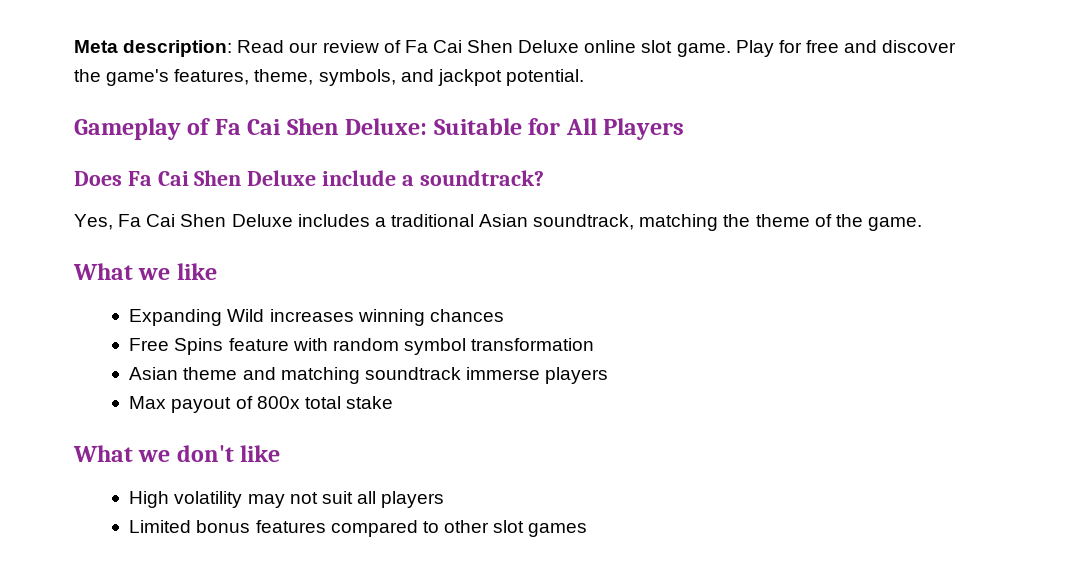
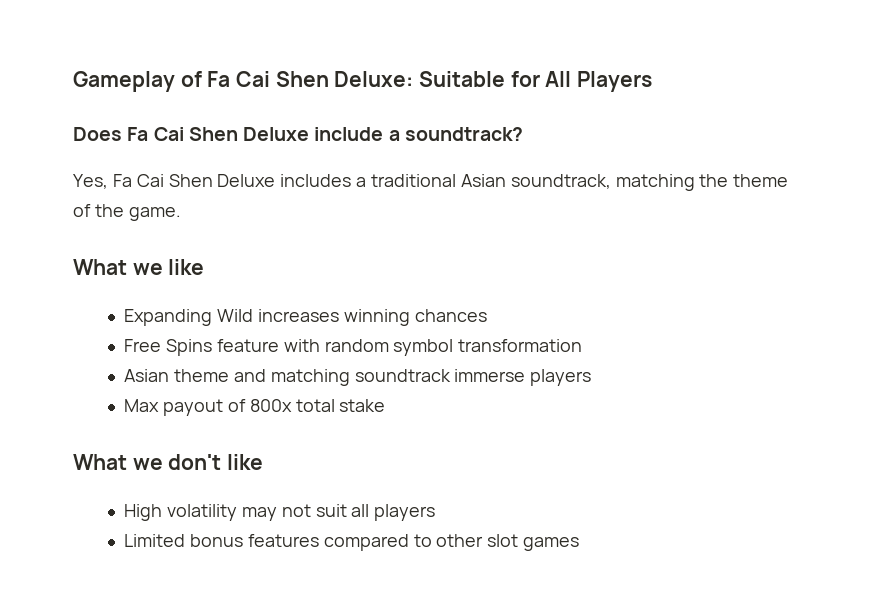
[74,40,957,57] [74,69,584,86] Meta description: Read our review of Fa Cai Shen Deluxe online slot game. Play for free and discover the game's features, theme, symbols, and jackpot potential. // -> (73, 81) none

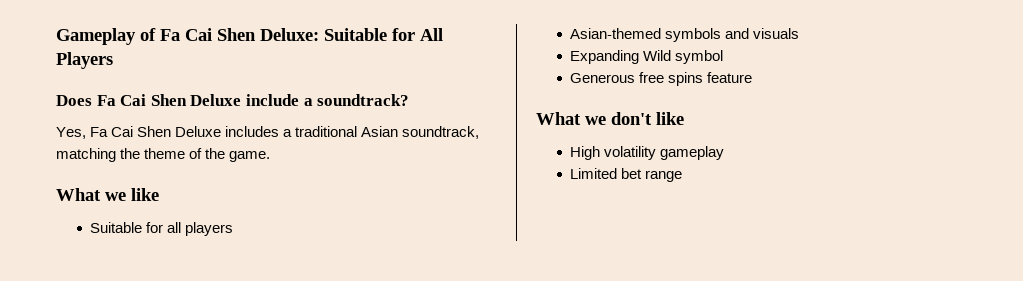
[124,309,487,326] [124,339,583,356] [124,369,592,386] [124,399,386,416] Expanding Wild increases winning chances // Free Spins feature with random symbol transformation // Asian theme and matching soundtrack immerse players // Max payout of 800x total stake -> [90,222,234,236] [570,28,800,42] [570,50,724,64] [570,72,753,86] Suitable for all players // Asian-themed symbols and visuals // Expanding Wild symbol // Generous free spins feature
[241,504,436,521] [124,534,580,551] may not suit all players // Limited bonus features compared to other slot games -> [660,146,725,160] [570,168,683,182] gameplay // Limited bet range

